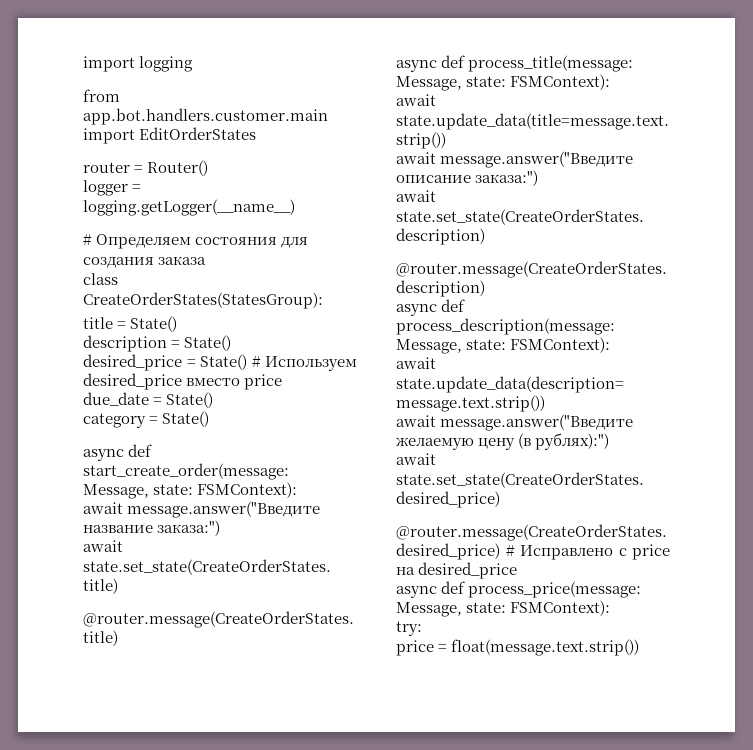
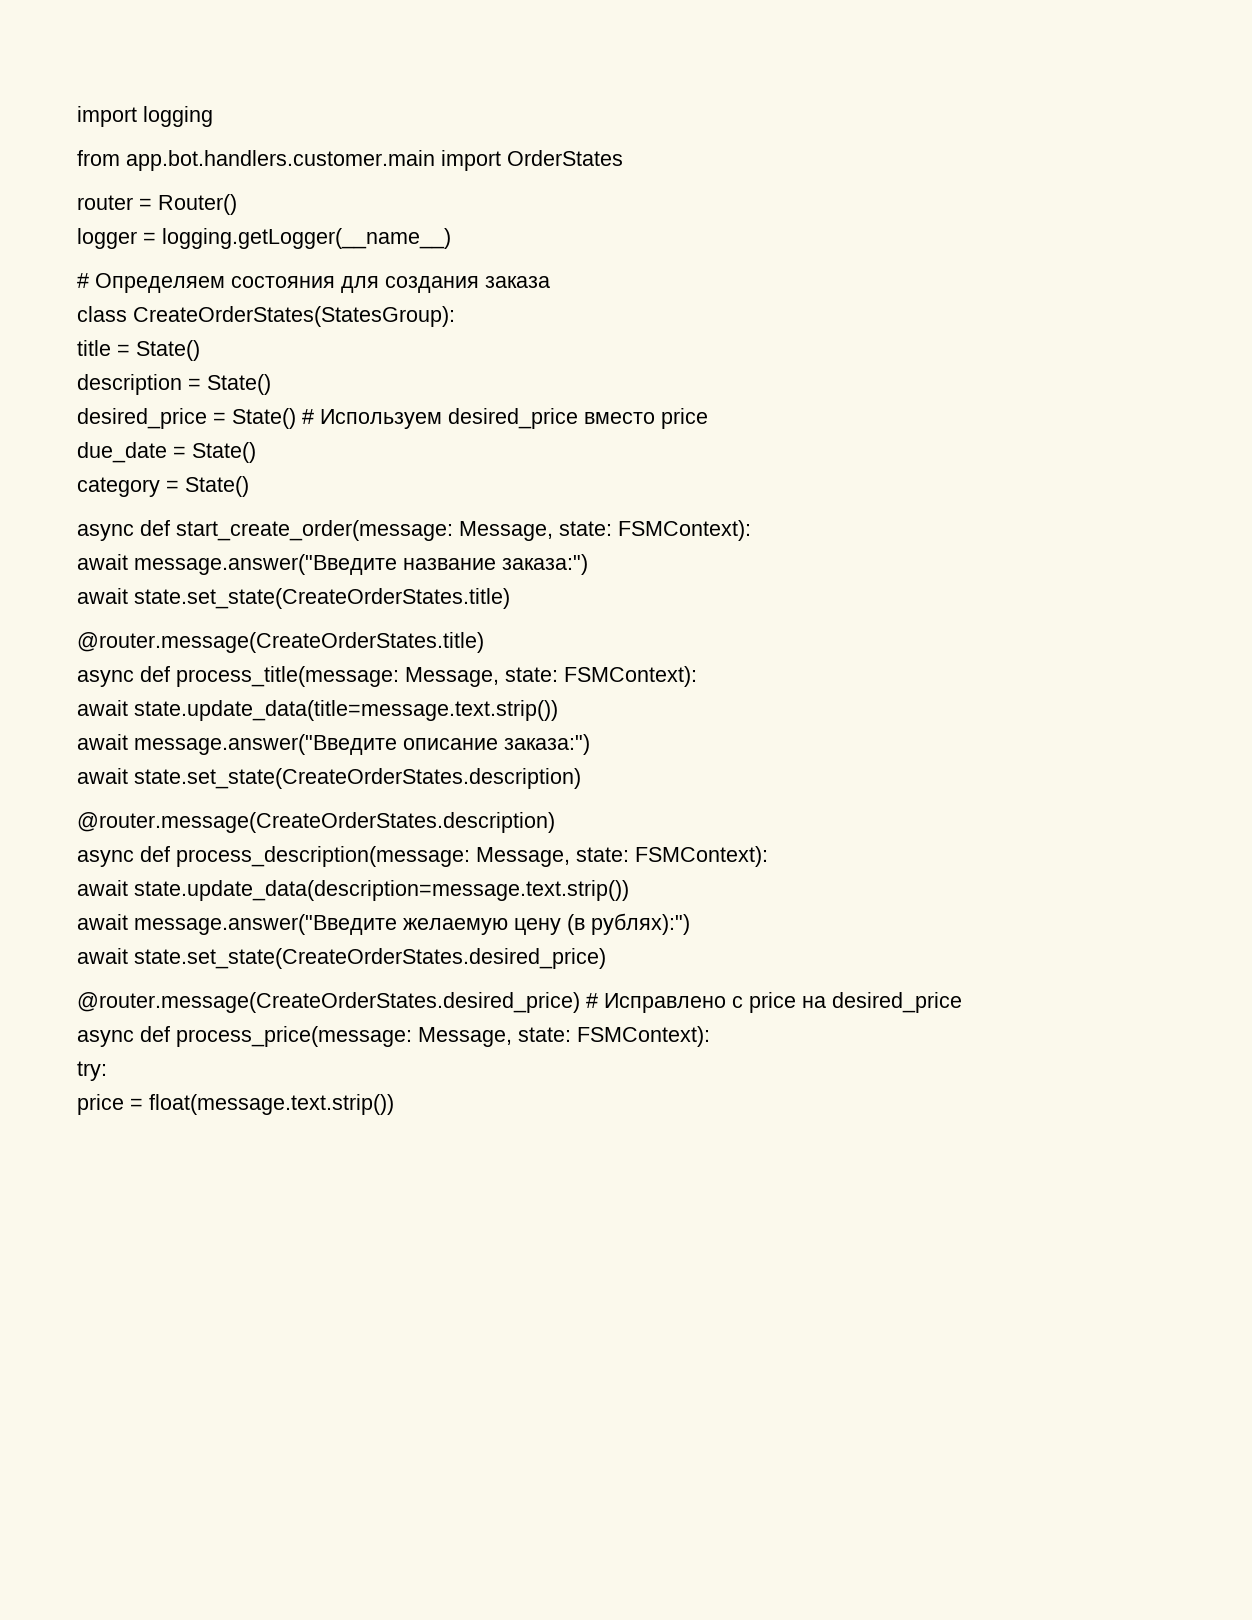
[139,127,257,140] EditOrderStates -> [507,150,623,166] OrderStates

